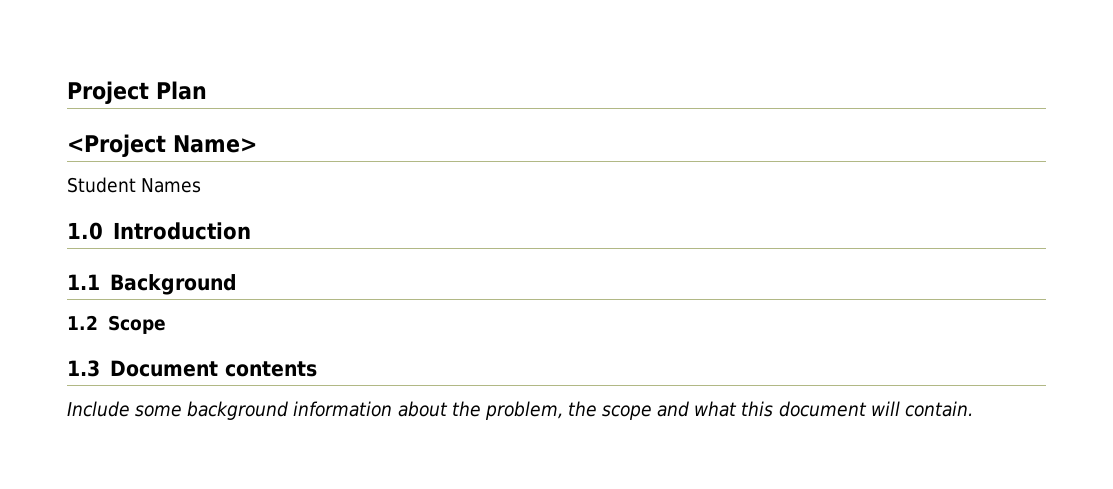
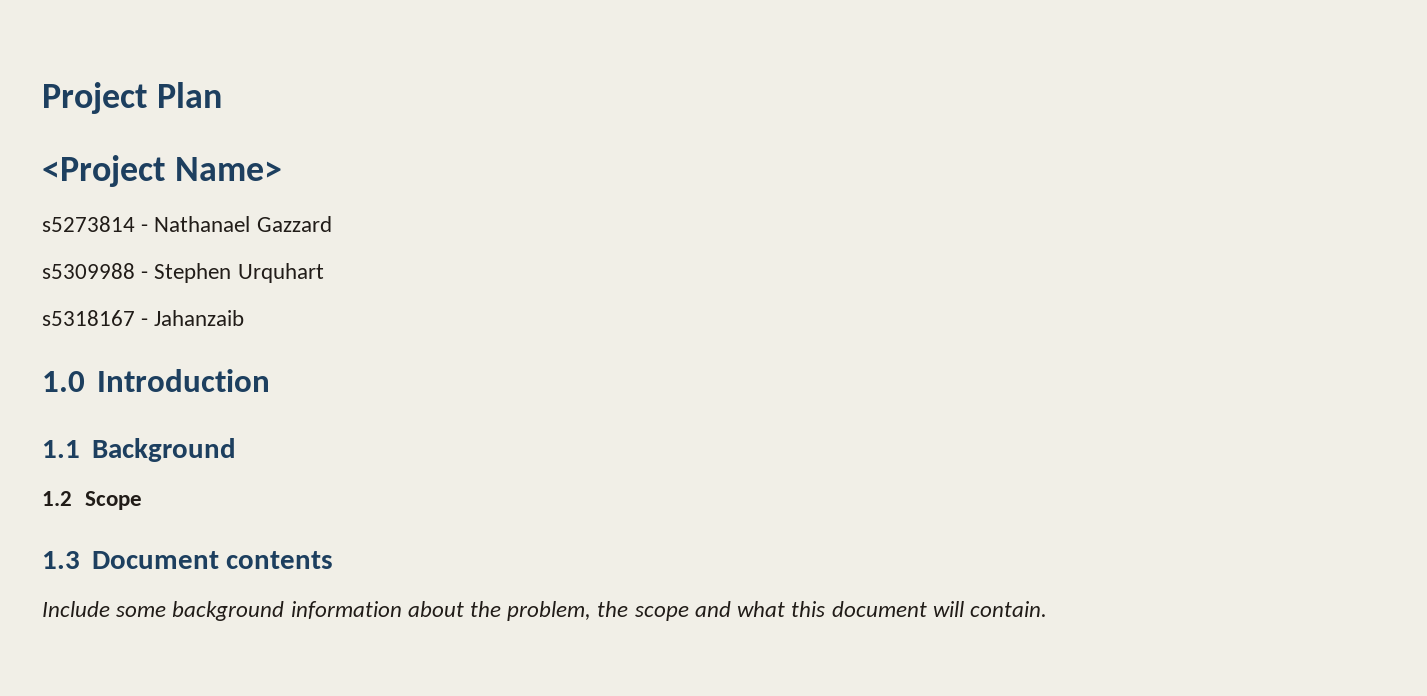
[67,177,202,193] Student Names -> [42,216,332,232] [42,263,324,283] [42,310,245,326] s5273814 - Nathanael Gazzard // s5309988 - Stephen Urquhart // s5318167 - Jahanzaib

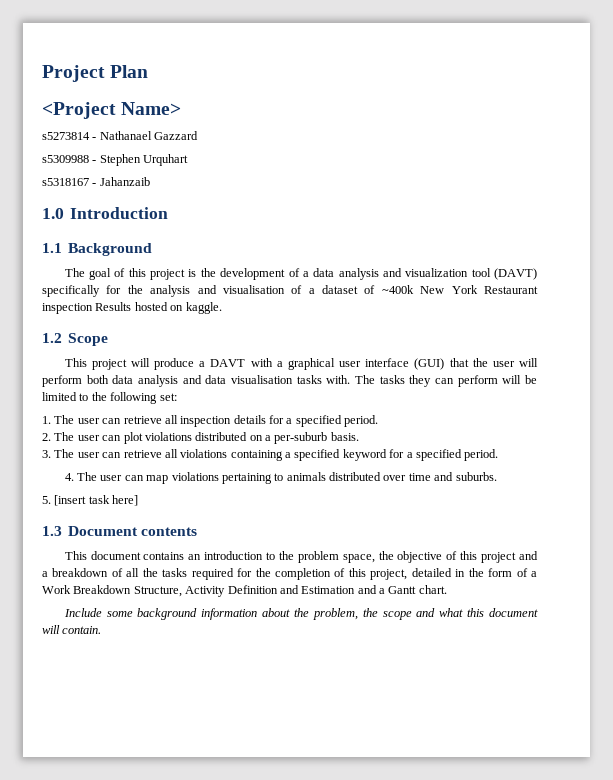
[42,491,143,510] [42,551,334,569] 1.2 Scope // 1.3 Document contents -> [64,268,537,280] [42,285,538,297] [42,302,222,314] [42,333,109,346] [64,358,538,370] [42,375,538,387] [42,392,177,404] [42,415,379,427] [42,432,359,444] [42,449,499,461] [64,472,497,484] [42,495,139,506] [42,526,198,536] [64,551,539,563] [42,568,538,580] [42,585,447,597] The goal of this project is the development of a data analysis and visualization tool (DAVT) specifically for the analysis and visualisation of a dataset of ~400k New York Restaurant inspection Results hosted on kaggle. // 1.2 Scope // This project will produce a DAVT with a graphical user interface (GUI) that the user will perform both data analysis and data visualisation tasks with. The tasks they can perform will be limited to the following set: // 1. The user can retrieve all inspection details for a specified period. // 2. The user can plot violations distributed on a per-suburb basis. // 3. The user can retrieve all violations containing a specified keyword for a specified period. // 4. The user can map violations pertaining to animals distributed over time and suburbs. // 5. [insert task here] // 1.3 Document contents // This document contains an introduction to the problem space, the objective of this project and a breakdown of all the tasks required for the completion of this project, detailed in the form of a Work Breakdown Structure, Activity Definition and Estimation and a Gantt chart.

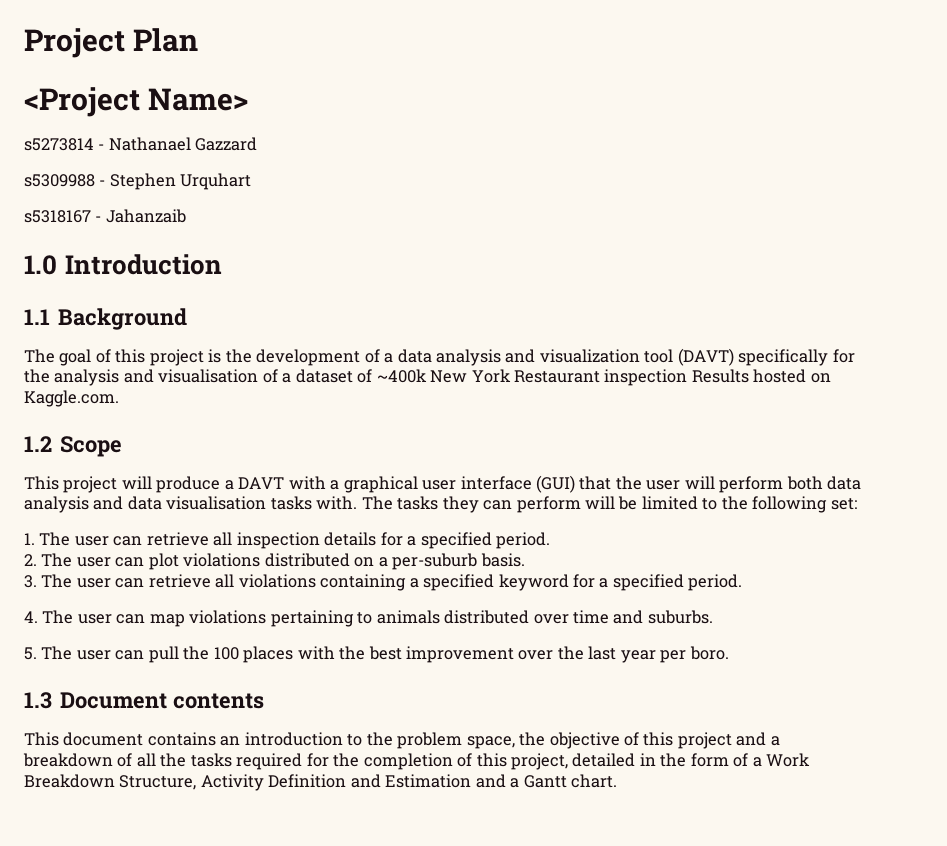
[185,302,222,314] kaggle. -> [24,390,119,407] Kaggle.com.
[54,495,139,506] [insert task here] -> [41,646,729,663] The user can pull the 100 places with the best improvement over the last year per boro.
[63,608,538,620] [42,625,102,634] // Include some background information about the problem, the scope and what this document will contain. -> (618, 781) none

